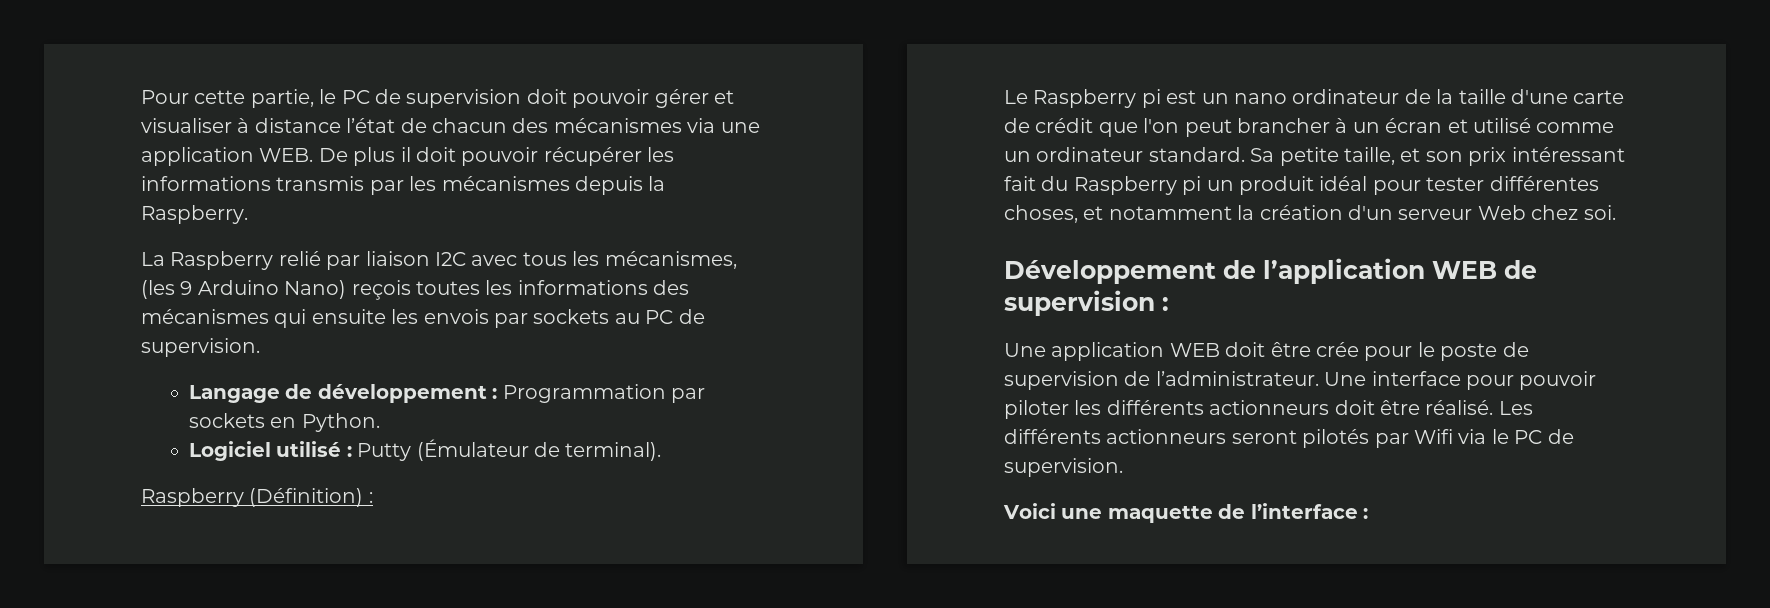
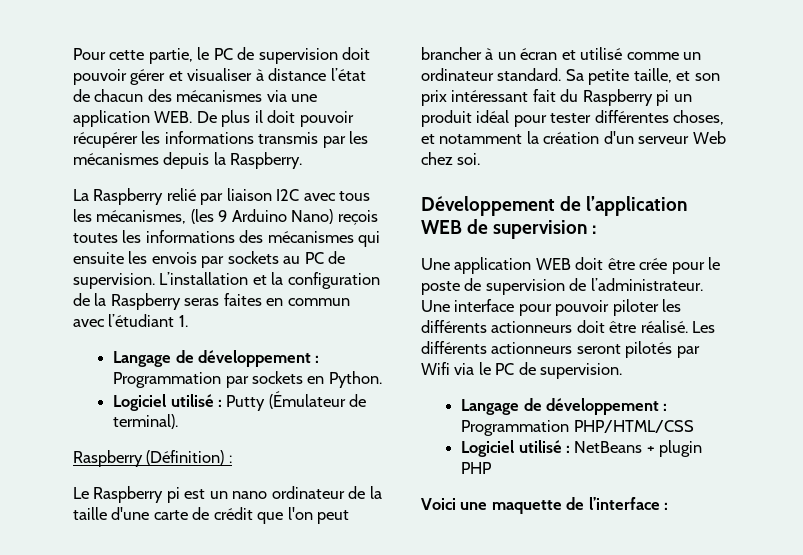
(260, 347) none -> [159,272,380,289] [73,293,350,310] [73,314,188,327] L’installation et la configuration de la Raspberry seras faites en commun avec l’étudiant 1.
(1123, 467) none -> [461,398,668,415] [461,420,694,436] [461,440,703,457] [461,462,493,474] // Langage de développement : Programmation PHP/HTML/CSS // Logiciel utilisé : NetBeans + plugin PHP

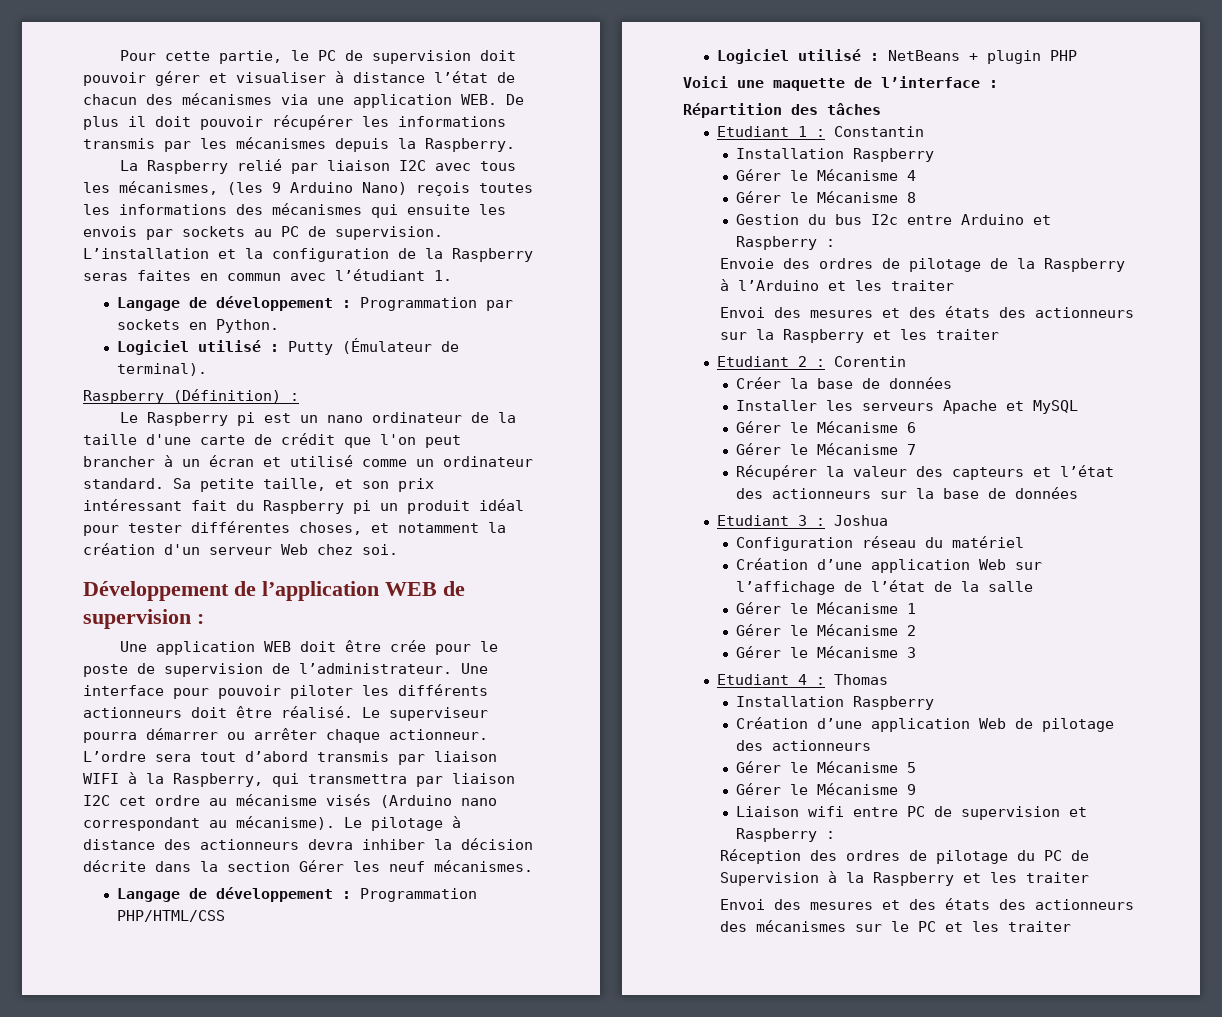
[692,321,716,333] [421,341,700,358] [421,362,623,379] Les différents actionneurs seront pilotés par Wifi via le PC de supervision. -> [362,707,488,721] [83,728,488,743] [83,751,497,765] [83,772,515,787] [83,794,497,808] [83,816,461,831] [83,838,533,850] [83,860,533,872] Le superviseur pourra démarrer ou arrêter chaque actionneur. L’ordre sera tout d’abord transmis par liaison WIFI à la Raspberry, qui transmettra par liaison I2C cet ordre au mécanisme visés (Arduino nano correspondant au mécanisme). Le pilotage à distance des actionneurs devra inhiber la décision décrite dans la section Gérer les neuf mécanismes.
(669, 506) none -> [683,103,881,118] [717,126,925,137] [735,148,934,162] [735,169,916,181] [735,191,916,203] [735,214,1051,225] [735,236,835,250] [719,258,1125,272] [719,279,954,291] [719,306,1134,318] [719,329,999,343] [717,356,907,367] [735,377,952,389] [735,400,1078,414] [735,421,916,433] [735,443,916,455] [735,465,1114,480] [735,487,1078,499] [717,515,889,526] [735,536,1024,551] [735,558,1042,573] [735,580,1033,595] [735,602,916,614] [735,624,916,636] [735,646,916,658] [717,674,889,685] [735,696,934,710] [735,717,1114,732] [735,740,871,751] [735,761,916,773] [735,783,916,795] [735,806,1087,820] [735,828,835,842] [719,849,1089,864] [719,871,1089,886] [719,898,1134,910] [719,920,1071,932] // Répartition des tâches // Etudiant 1 : Constantin // Installation Raspberry // Gérer le Mécanisme 4 // Gérer le Mécanisme 8 // Gestion du bus I2c entre Arduino et Raspberry : // Envoie des ordres de pilotage de la Raspberry à l’Arduino et les traiter // Envoi des mesures et des états des actionneurs sur la Raspberry et les traiter // Etudiant 2 : Corentin // Créer la base de données // Installer les serveurs Apache et MySQL // Gérer le Mécanisme 6 // Gérer le Mécanisme 7 // Récupérer la valeur des capteurs et l’état des actionneurs sur la base de données // Etudiant 3 : Joshua // Configuration réseau du matériel // Création d’une application Web sur l’affichage de l’état de la salle // Gérer le Mécanisme 1 // Gérer le Mécanisme 2 // Gérer le Mécanisme 3 // Etudiant 4 : Thomas // Installation Raspberry // Création d’une application Web de pilotage des actionneurs // Gérer le Mécanisme 5 // Gérer le Mécanisme 9 // Liaison wifi entre PC de supervision et Raspberry : // Réception des ordres de pilotage du PC de Supervision à la Raspberry et les traiter // Envoi des mesures et des états des actionneurs des mécanismes sur le PC et les traiter

